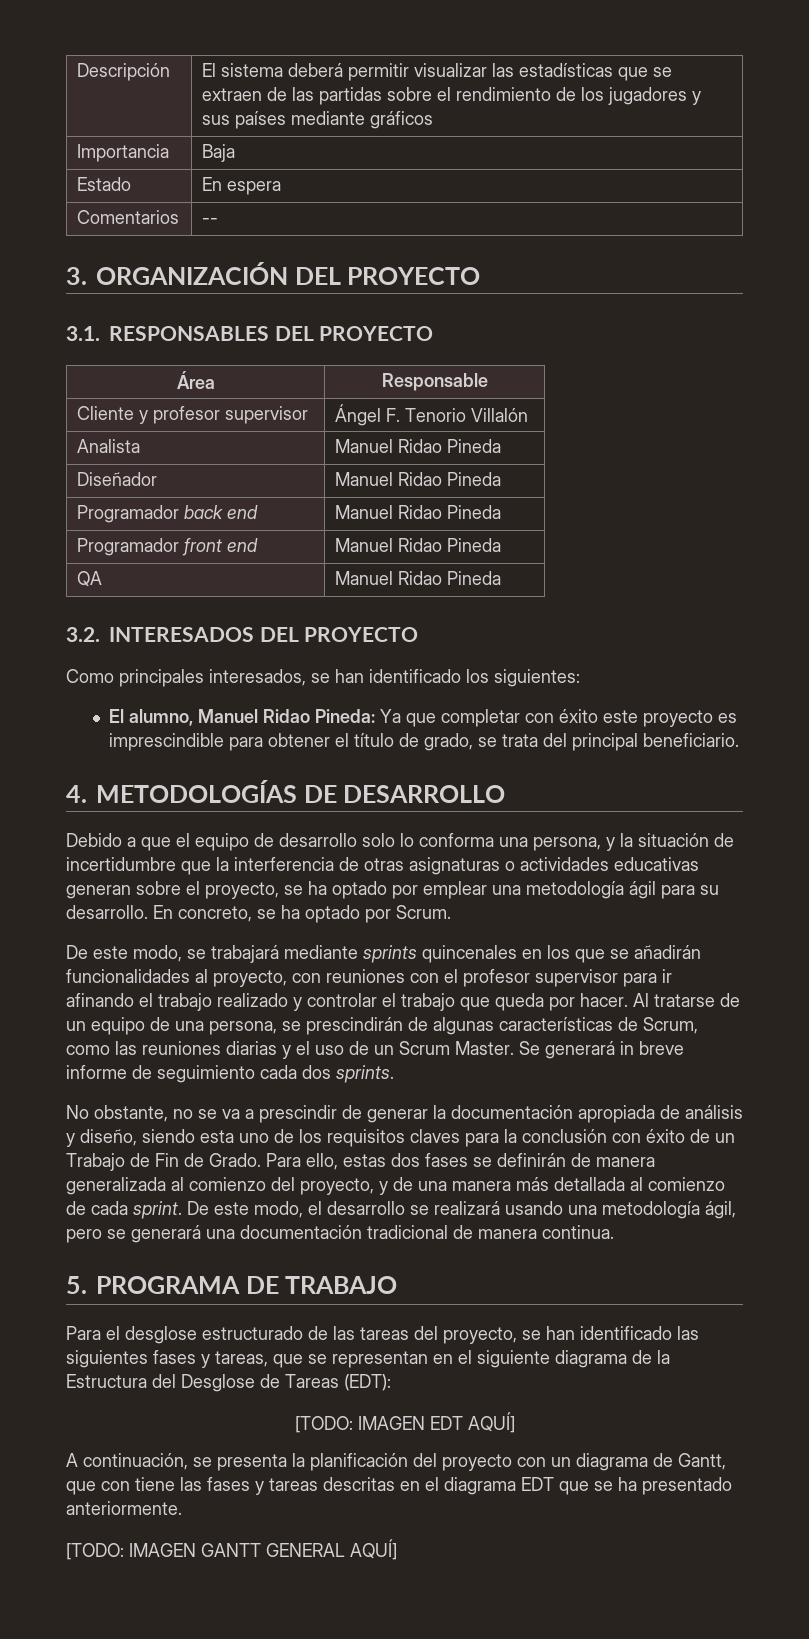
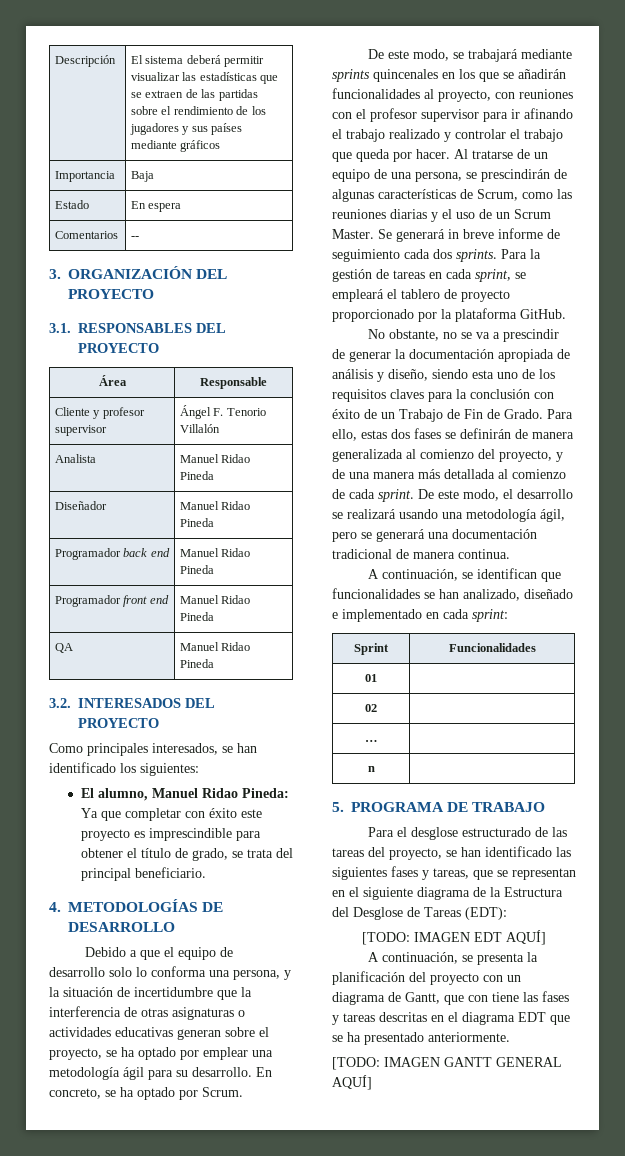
(394, 1074) none -> [501,249,541,259] [332,269,526,282] [332,289,510,302] [332,308,566,322] Para la gestión de tareas en cada sprint, se empleará el tablero de proyecto proporcionado por la plataforma GitHub.
(614, 1232) none -> [368,568,562,582] [332,588,573,601] [332,609,508,622] [354,643,389,655] [448,643,536,652] [365,674,377,682] [365,704,377,712] [364,739,378,742] [367,766,375,772] // A continuación, se identifican que funcionalidades se han analizado, diseñado e implementado en cada sprint: // Sprint | Funcionalidades // 01 | // 02 | // … | // n |

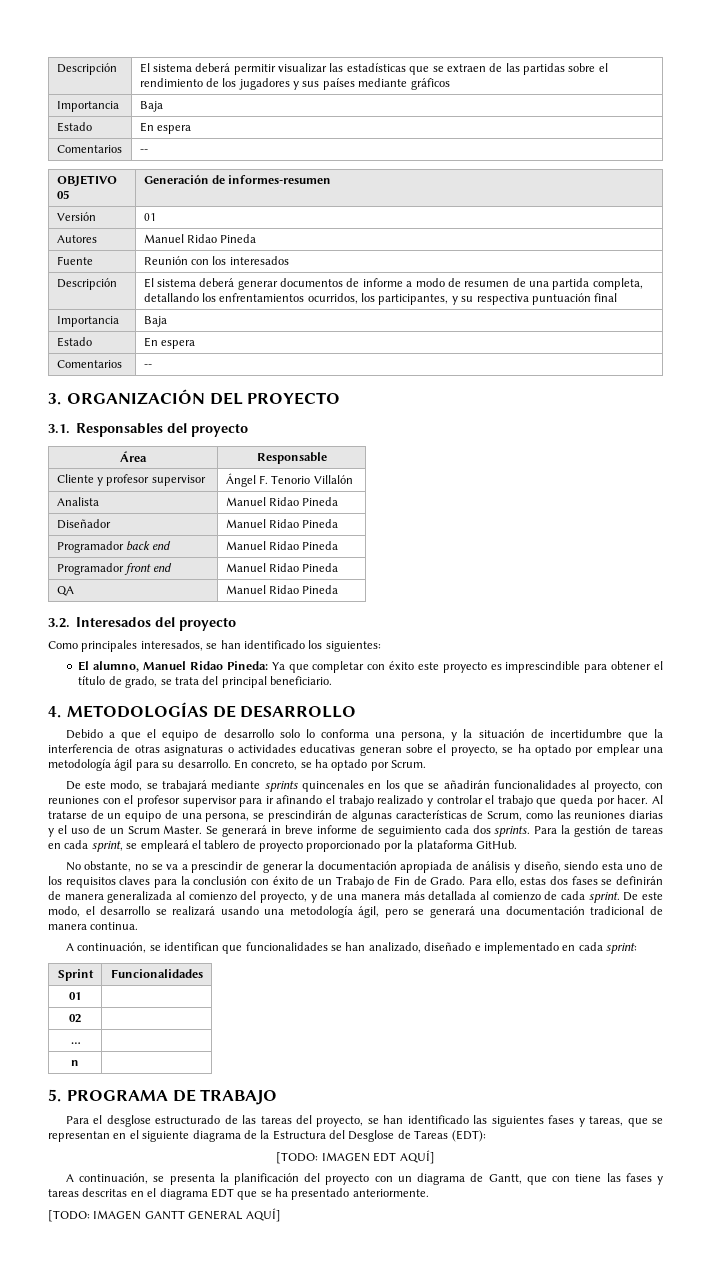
(140, 237) none -> [56,175,117,187] [56,190,69,199] [143,175,332,184] [56,212,96,221] [143,213,156,221] [56,235,97,243] [143,234,257,243] [56,256,93,265] [143,256,289,265] [56,278,117,290] [143,278,643,290] [143,293,618,305] [56,316,119,327] [143,316,167,327] [56,337,92,347] [143,337,195,349] [56,360,122,368] [143,364,152,368] // OBJETIVO 05 | Generación de informes-resumen // Versión | 01 // Autores | Manuel Ridao Pineda // Fuente | Reunión con los interesados // Descripción | El sistema deberá generar documentos de informe a modo de resumen de una partida completa, detallando los enfrentamientos ocurridos, los participantes, y su respectiva puntuación final // Importancia | Baja // Estado | En espera // Comentarios | --
[78,323,226,333] [78,343,159,353] RESPONSABLES DEL PROYECTO -> [76,423,249,437] Responsables del proyecto
[78,698,215,708] [78,718,159,728] INTERESADOS DEL PROYECTO -> [76,617,237,631] Interesados del proyecto

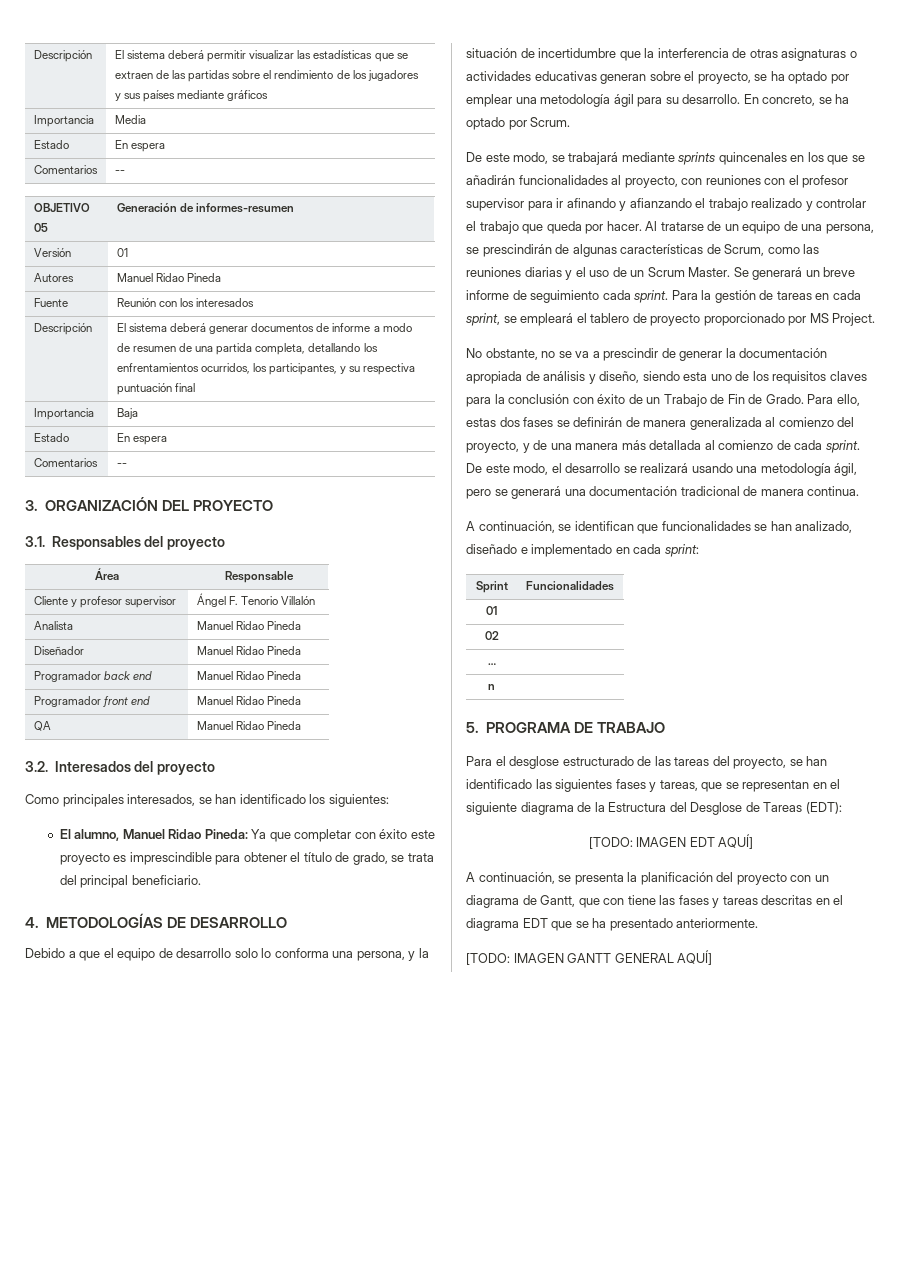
[139,101,163,112] Baja -> [114,115,146,124] Media
(323, 799) none -> [619,198,692,211] y afianzando
[271,826,282,834] in -> [805,270,820,277] un
[472,825,531,837] dos sprints. -> [634,290,669,303] sprint.
[404,840,517,852] la plataforma GitHub. -> [809,313,876,326] MS Project.

